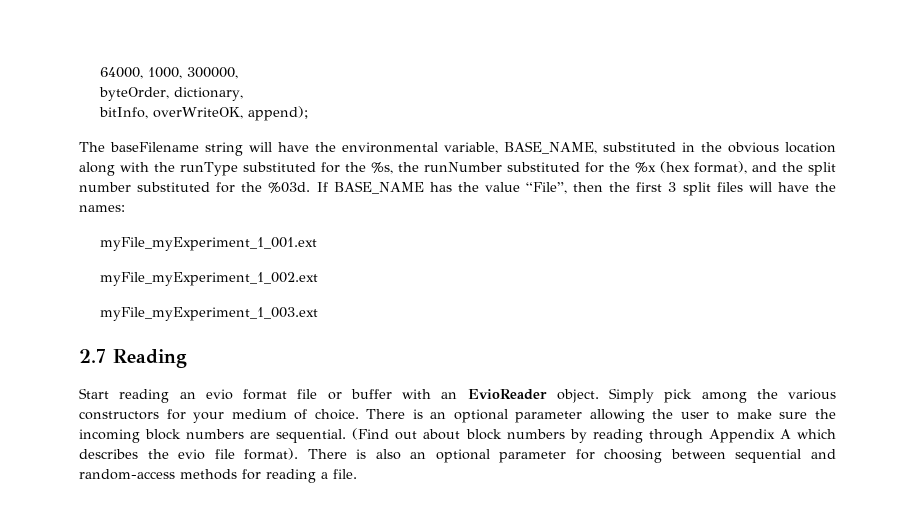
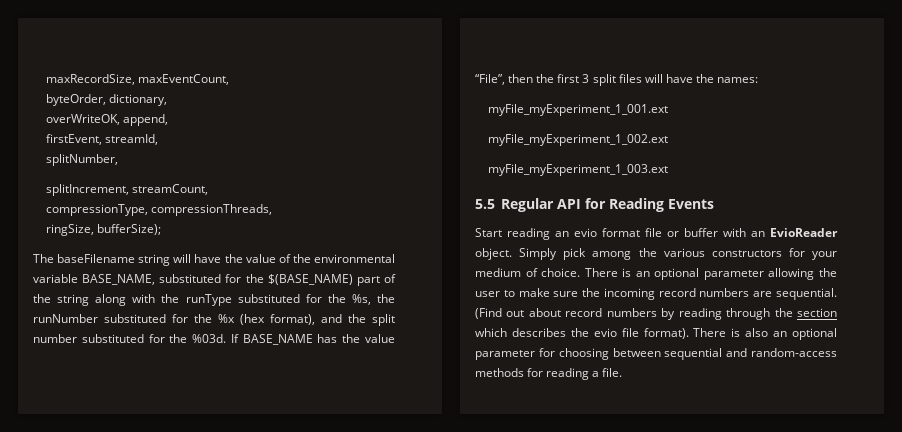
[99,67,238,79] 64000, 1000, 300000, -> [45,74,229,85] maxRecordSize, maxEventCount,
[98,106,308,121] bitInfo, overWriteOK, append); -> [45,114,168,126] [45,134,158,145] [45,154,118,166] [45,184,208,196] [45,204,272,216] [45,224,161,236] overWriteOK, append, // firstEvent, streamId, // splitNumber, // splitIncrement, streamCount, // compressionType, compressionThreads, // ringSize, bufferSize);
[342,141,836,154] environmental variable, BASE_NAME, substituted in the obvious location -> [245,254,395,263] [33,274,396,286] [33,294,90,306] value of the environmental variable BASE_NAME, substituted for the $(BASE_NAME) part of the string
[79,349,106,363] 2.7 -> [475,198,606,212] 5.5 Regular API for
(188, 358) none -> [667,199,714,209] Events
[145,429,182,440] block -> [658,288,696,297] record
[465,429,502,440] block -> [565,308,603,317] record
[708,429,791,443] Appendix A -> [774,308,837,317] the section

